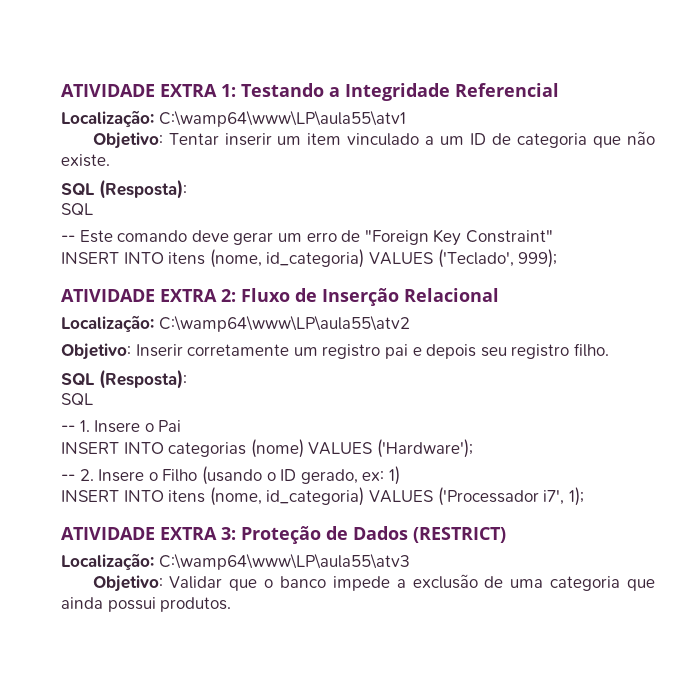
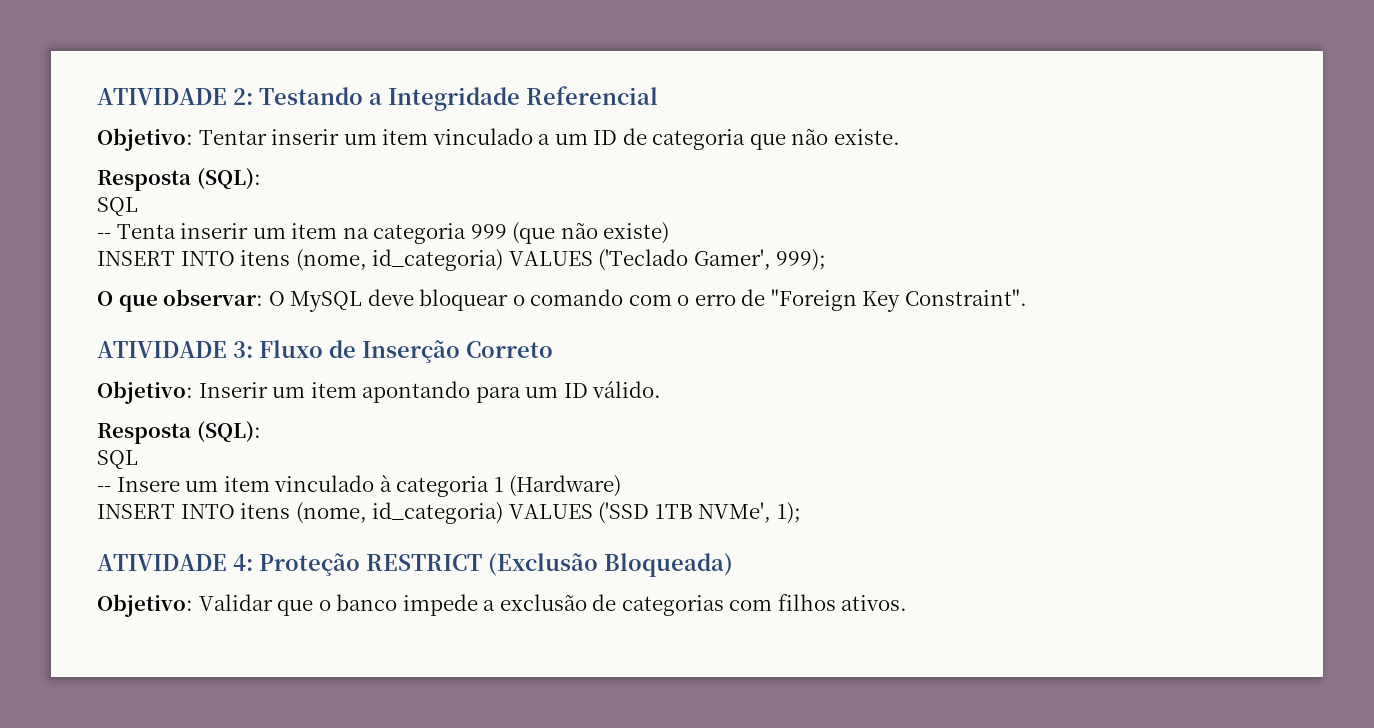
[61,84,236,97] ATIVIDADE EXTRA 1: -> [97,88,253,105] ATIVIDADE 2:
[61,110,406,127] // Localização: C:\wamp64\www\LP\aula55\atv1 -> (658, 95) none
[61,179,187,199] [61,203,93,216] [61,229,553,246] [61,249,514,268] SQL (Resposta): // SQL // -- Este comando deve gerar um erro de "Foreign Key Constraint" // INSERT INTO itens (nome, id_categoria) VALUES ('Teclado', -> [97,168,261,191] [97,197,138,216] [97,222,670,244] [97,249,771,271] Resposta (SQL): // SQL // -- Tenta inserir um item na categoria 999 (que não existe) // INSERT INTO itens (nome, id_categoria) VALUES ('Teclado Gamer',
[61,289,236,302] // ATIVIDADE EXTRA 2: -> [97,289,1028,312] [97,341,253,358] // O que observar: O MySQL deve bloquear o comando com o erro de "Foreign Key Constraint". // ATIVIDADE 3:
[403,288,499,302] [61,315,410,332] Relacional // Localização: C:\wamp64\www\LP\aula55\atv2 -> [466,341,553,358] Correto
[187,343,609,359] [61,369,187,389] [61,393,93,406] [61,420,182,433] [61,439,473,458] [61,466,400,485] [61,487,565,506] corretamente um registro pai e depois seu registro filho. // SQL (Resposta): // SQL // -- 1. Insere o Pai // INSERT INTO categorias (nome) VALUES ('Hardware'); // -- 2. Insere o Filho (usando o ID gerado, ex: 1) // INSERT INTO itens (nome, id_categoria) VALUES ('Processador i7', -> [272,381,662,403] [97,421,261,444] [97,450,138,469] [97,475,622,497] [97,502,772,524] um item apontando para um ID válido. // Resposta (SQL): // SQL // -- Insere um item vinculado à categoria 1 (Hardware) // INSERT INTO itens (nome, id_categoria) VALUES ('SSD 1TB NVMe',
[159,526,506,544] [61,553,410,570] EXTRA 3: Proteção de Dados (RESTRICT) // Localização: C:\wamp64\www\LP\aula55\atv3 -> [233,553,733,577] 4: Proteção RESTRICT (Exclusão Bloqueada)
[510,576,655,591] [61,597,232,612] uma categoria que ainda possui produtos. -> [621,594,908,616] categorias com filhos ativos.

